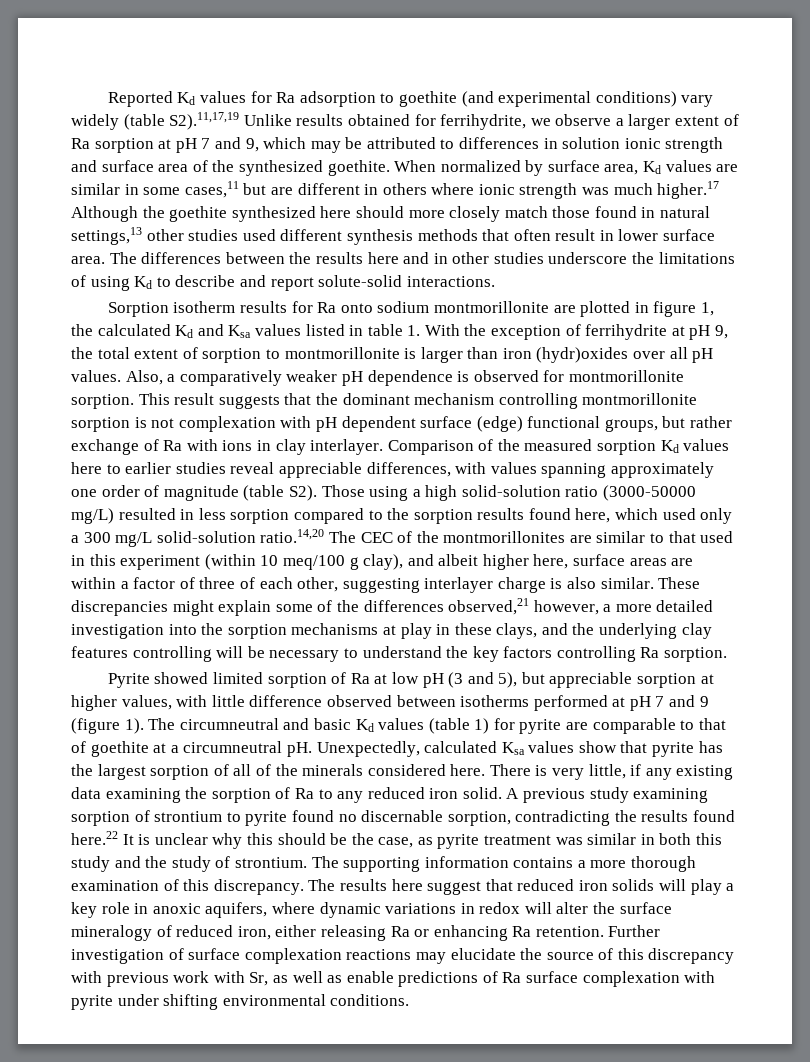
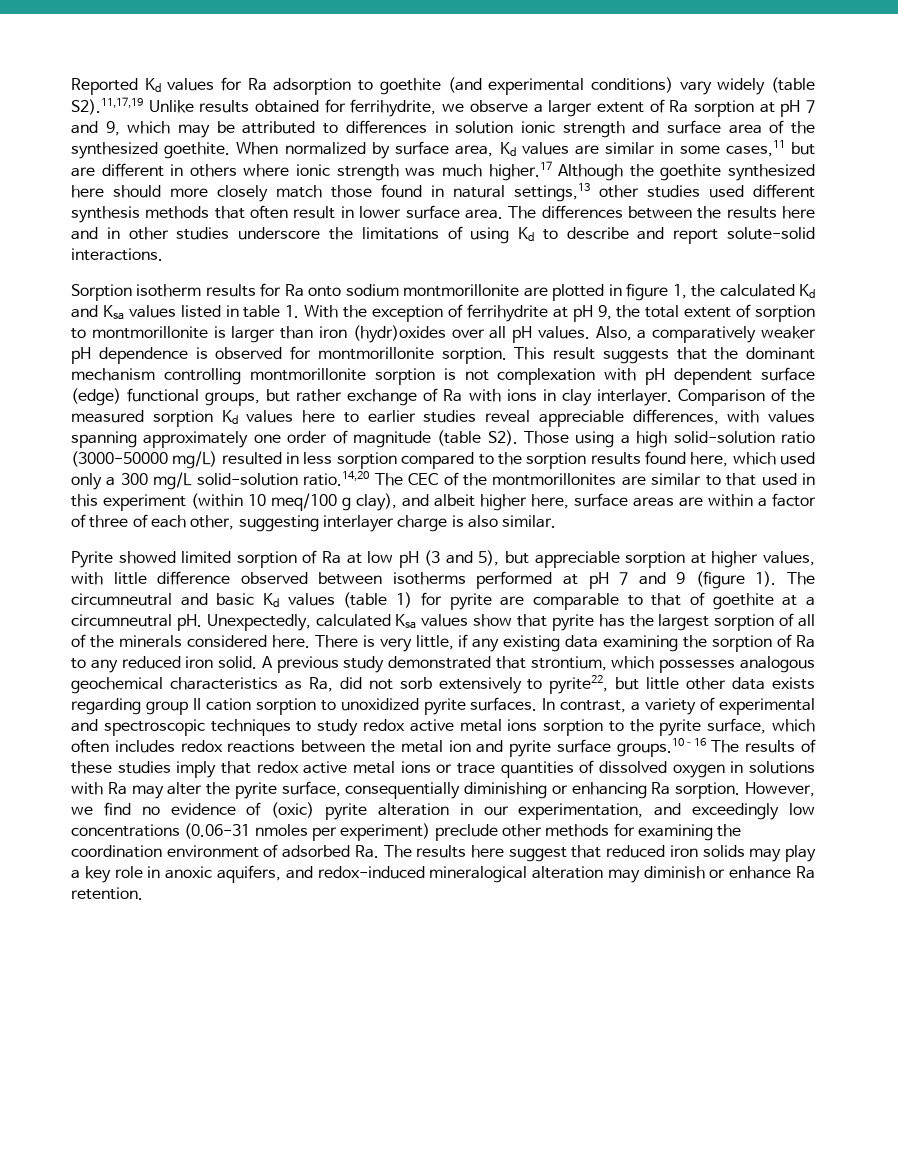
[658,577,701,589] [71,598,714,616] [71,623,712,639] [71,646,728,662] These discrepancies might explain some of the differences observed,21 however, a more detailed investigation into the sorption mechanisms at play in these clays, and the underlying clay features controlling will be necessary to understand the key factors controlling Ra sorption. -> (557, 521) none
[633,788,709,803] [71,810,736,826] [71,831,723,849] [71,856,697,872] [71,879,304,895] examining sorption of strontium to pyrite found no discernable sorption, contradicting the results found here.22 It is unclear why this should be the case, as pyrite treatment was similar in both this study and the study of strontium. The supporting information contains a more thorough examination of this discrepancy. -> [388,656,815,673] [71,675,816,694] [71,697,816,715] [71,718,816,736] [71,738,817,757] [71,760,815,778] [71,781,815,799] [71,802,815,820] [71,823,742,841] [71,844,379,858] demonstrated that strontium, which possesses analogous geochemical characteristics as Ra, did not sorb extensively to pyrite22, but little other data exists regarding group II cation sorption to unoxidized pyrite surfaces. In contrast, a variety of experimental and spectroscopic techniques to study redox active metal ions sorption to the pyrite surface, which often includes redox reactions between the metal ion and pyrite surface groups.10–16 The results of these studies imply that redox active metal ions or trace quantities of dissolved oxygen in solutions with Ra may alter the pyrite surface, consequentially diminishing or enhancing Ra sorption. However, we find no evidence of (oxic) pyrite alteration in our experimentation, and exceedingly low concentrations (0.06-31 nmoles per experiment) preclude other methods for examining the coordination environment of adsorbed Ra.
[659,879,687,891] will -> [749,848,782,862] may
[271,902,672,918] [71,925,661,941] [71,948,735,964] [71,971,716,987] [71,994,410,1010] where dynamic variations in redox will alter the surface mineralogy of reduced iron, either releasing Ra or enhancing Ra retention. Further investigation of surface complexation reactions may elucidate the source of this discrepancy with previous work with Sr, as well as enable predictions of Ra surface complexation with pyrite under shifting environmental conditions. -> [285,866,816,883] [71,887,143,900] and redox-induced mineralogical alteration may diminish or enhance Ra retention.

